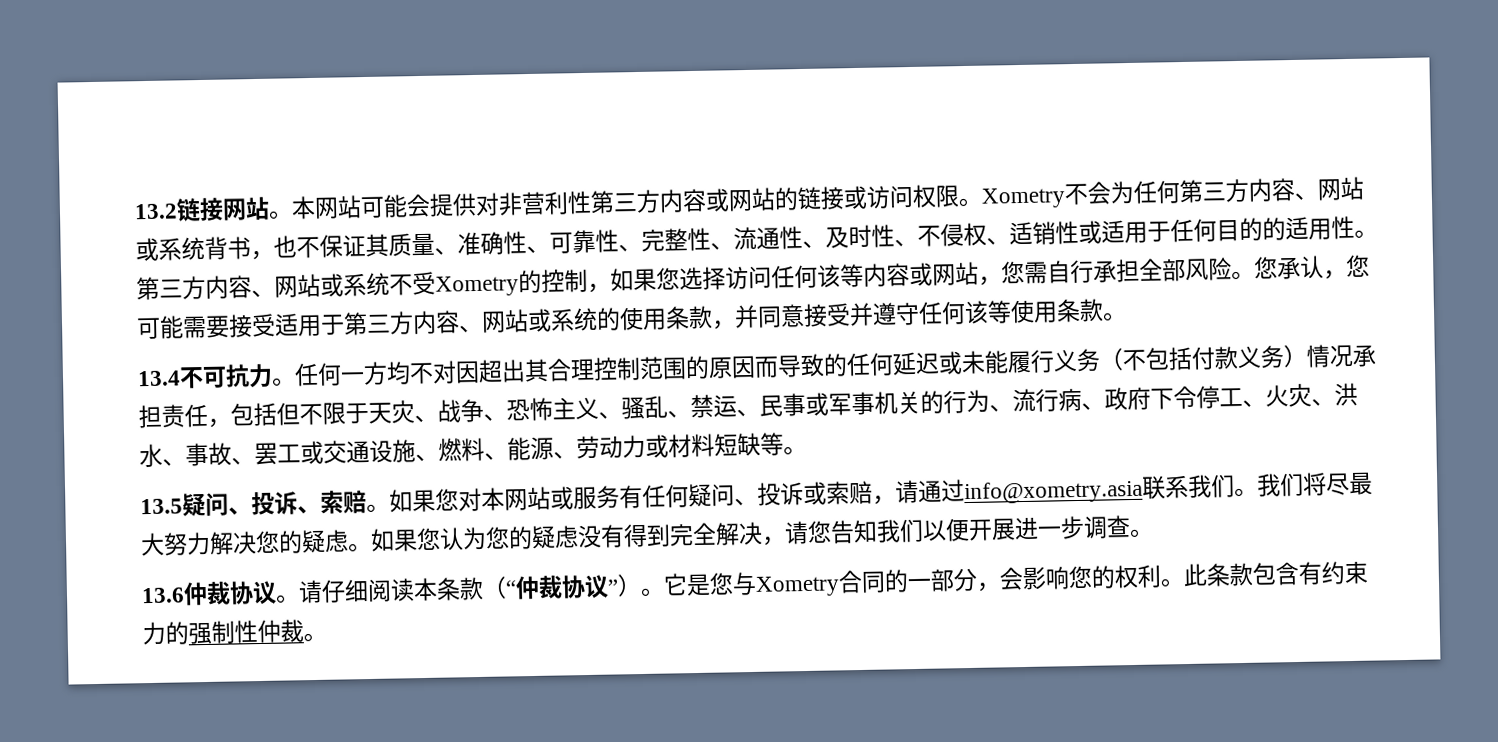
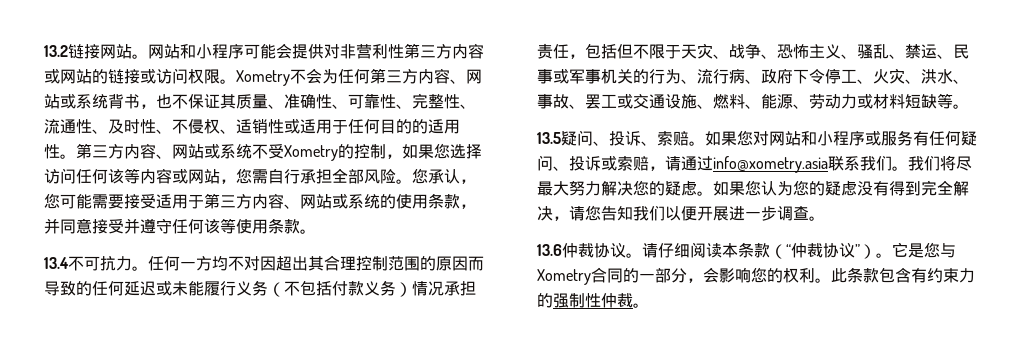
[291,195,362,220] 本网站 -> [148,44,244,59] 网站和小程序
[481,486,551,511] 本网站 -> [769,131,865,146] 网站和小程序

